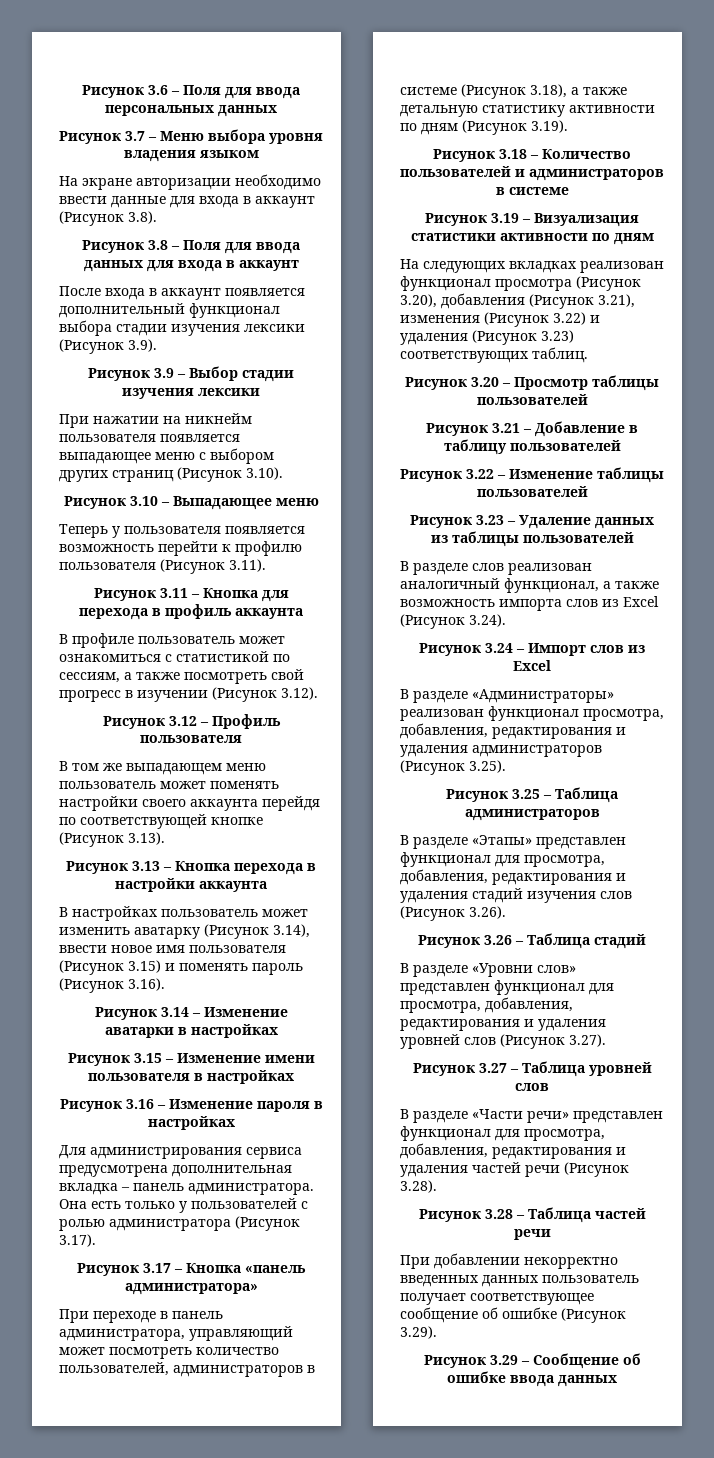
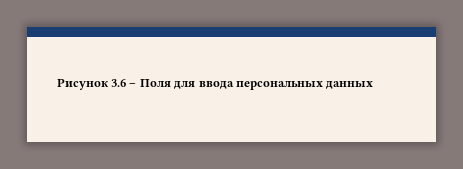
[59,129,323,144] [123,150,259,162] [59,174,321,190] [59,196,315,208] [59,211,157,226] [82,240,300,254] [83,260,299,272] [59,286,305,300] [59,303,280,318] [59,320,305,336] [59,339,157,354] [88,366,294,382] [122,388,260,399] [59,413,252,428] [59,434,240,442] [59,448,274,464] [59,467,283,482] [63,496,319,510] [59,524,305,538] [59,541,302,556] [59,559,266,574] [93,588,289,602] [79,604,303,620] [59,633,285,648] [59,651,290,662] [59,669,304,684] [59,687,318,702] [102,714,281,729] [140,735,242,743] [59,761,266,775] [59,781,279,789] [59,796,320,811] [59,814,263,829] [59,832,165,847] [66,861,316,875] [115,878,267,892] [59,906,308,921] [59,924,310,939] [59,945,286,953] [59,960,303,975] [59,978,165,993] [94,1007,288,1020] [104,1024,278,1038] [67,1053,315,1066] [88,1070,294,1084] [59,1099,323,1112] [147,1116,235,1130] [59,1145,302,1159] [59,1165,292,1177] [59,1183,314,1195] [59,1198,308,1213] [59,1216,300,1231] [59,1234,96,1247] [77,1263,306,1276] [124,1283,258,1295] [59,1309,223,1323] [59,1326,293,1341] [59,1347,279,1359] [59,1362,315,1377] [400,84,627,99] [400,105,655,117] [400,120,568,135] [433,149,631,162] [400,166,664,181] [495,187,569,195] [425,213,639,227] [410,233,654,245] [400,259,664,273] [400,276,641,291] [400,293,635,309] [400,312,600,327] [400,330,574,345] [400,347,588,363] [405,375,659,391] [476,394,588,405] [426,421,638,437] [443,439,621,455] [400,467,664,483] [476,486,588,497] [410,515,654,529] [430,531,634,547] [400,561,592,575] [400,578,659,593] [400,596,659,611] [400,614,506,629] [419,643,645,656] [513,660,551,671] [400,689,614,703] [400,706,664,721] [400,723,626,739] [400,745,602,757] [400,760,506,775] [446,787,618,803] [464,809,600,821] [400,835,626,849] [400,852,605,867] [400,869,626,885] [400,888,632,903] [400,906,506,921] [418,933,646,949] [400,963,576,977] [400,980,614,995] [400,997,573,1013] [400,1019,606,1031] [400,1034,606,1049] [412,1061,652,1077] [515,1083,549,1091] [400,1109,663,1123] [400,1126,605,1141] [400,1143,626,1159] [400,1162,629,1177] [400,1180,437,1193] [418,1207,646,1223] [513,1229,551,1240] [400,1253,618,1269] [400,1275,639,1287] [400,1293,594,1305] [400,1307,626,1323] [400,1326,437,1339] [423,1353,641,1369] [447,1371,617,1387] // Рисунок 3.7 – Меню выбора уровня владения языком // На экране авторизации необходимо ввести данные для входа в аккаунт (Рисунок 3.8). // Рисунок 3.8 – Поля для ввода данных для входа в аккаунт // После входа в аккаунт появляется дополнительный функционал выбора стадии изучения лексики (Рисунок 3.9). // Рисунок 3.9 – Выбор стадии изучения лексики // При нажатии на никнейм пользователя появляется выпадающее меню с выбором других страниц (Рисунок 3.10). // Рисунок 3.10 – Выпадающее меню // Теперь у пользователя появляется возможность перейти к профилю пользователя (Рисунок 3.11). // Рисунок 3.11 – Кнопка для перехода в профиль аккаунта // В профиле пользователь может ознакомиться с статистикой по сессиям, а также посмотреть свой прогресс в изучении (Рисунок 3.12). // Рисунок 3.12 – Профиль пользователя // В том же выпадающем меню пользователь может поменять настройки своего аккаунта перейдя по соответствующей кнопке (Рисунок 3.13). // Рисунок 3.13 – Кнопка перехода в настройки аккаунта // В настройках пользователь может изменить аватарку (Рисунок 3.14), ввести новое имя пользователя (Рисунок 3.15) и поменять пароль (Рисунок 3.16). // Рисунок 3.14 – Изменение аватарки в настройках // Рисунок 3.15 – Изменение имени пользователя в настройках // Рисунок 3.16 – Изменение пароля в настройках // Для администрирования сервиса предусмотрена дополнительная вкладка – панель администратора. Она есть только у пользователей с ролью администратора (Рисунок 3.17). // Рисунок 3.17 – Кнопка «панель администратора» // При переходе в панель администратора, управляющий может посмотреть количество пользователей, администраторов в системе (Рисунок 3.18), а также детальную статистику активности по дням (Рисунок 3.19). // Рисунок 3.18 – Количество пользователей и администраторов в системе // Рисунок 3.19 – Визуализация статистики активности по дням // На следующих вкладках реализован функционал просмотра (Рисунок 3.20), добавления (Рисунок 3.21), изменения (Рисунок 3.22) и удаления (Рисунок 3.23) соответствующих таблиц. // Рисунок 3.20 – Просмотр таблицы пользователей // Рисунок 3.21 – Добавление в таблицу пользователей // Рисунок 3.22 – Изменение таблицы пользователей // Рисунок 3.23 – Удаление данных из таблицы пользователей // В разделе слов реализован аналогичный функционал, а также возможность импорта слов из Excel (Рисунок 3.24). // Рисунок 3.24 – Импорт слов из Excel // В разделе «Администраторы» реализован функционал просмотра, добавления, редактирования и удаления администраторов (Рисунок 3.25). // Рисунок 3.25 – Таблица администраторов // В разделе «Этапы» представлен функционал для просмотра, добавления, редактирования и удаления стадий изучения слов (Рисунок 3.26). // Рисунок 3.26 – Таблица стадий // В разделе «Уровни слов» представлен функционал для просмотра, добавления, редактирования и удаления уровней слов (Рисунок 3.27). // Рисунок 3.27 – Таблица уровней слов // В разделе «Части речи» представлен функционал для просмотра, добавления, редактирования и удаления частей речи (Рисунок 3.28). // Рисунок 3.28 – Таблица частей речи // При добавлении некорректно введенных данных пользователь получает соответствующее сообщение об ошибке (Рисунок 3.29). // Рисунок 3.29 – Сообщение об ошибке ввода данных -> (374, 85) none

